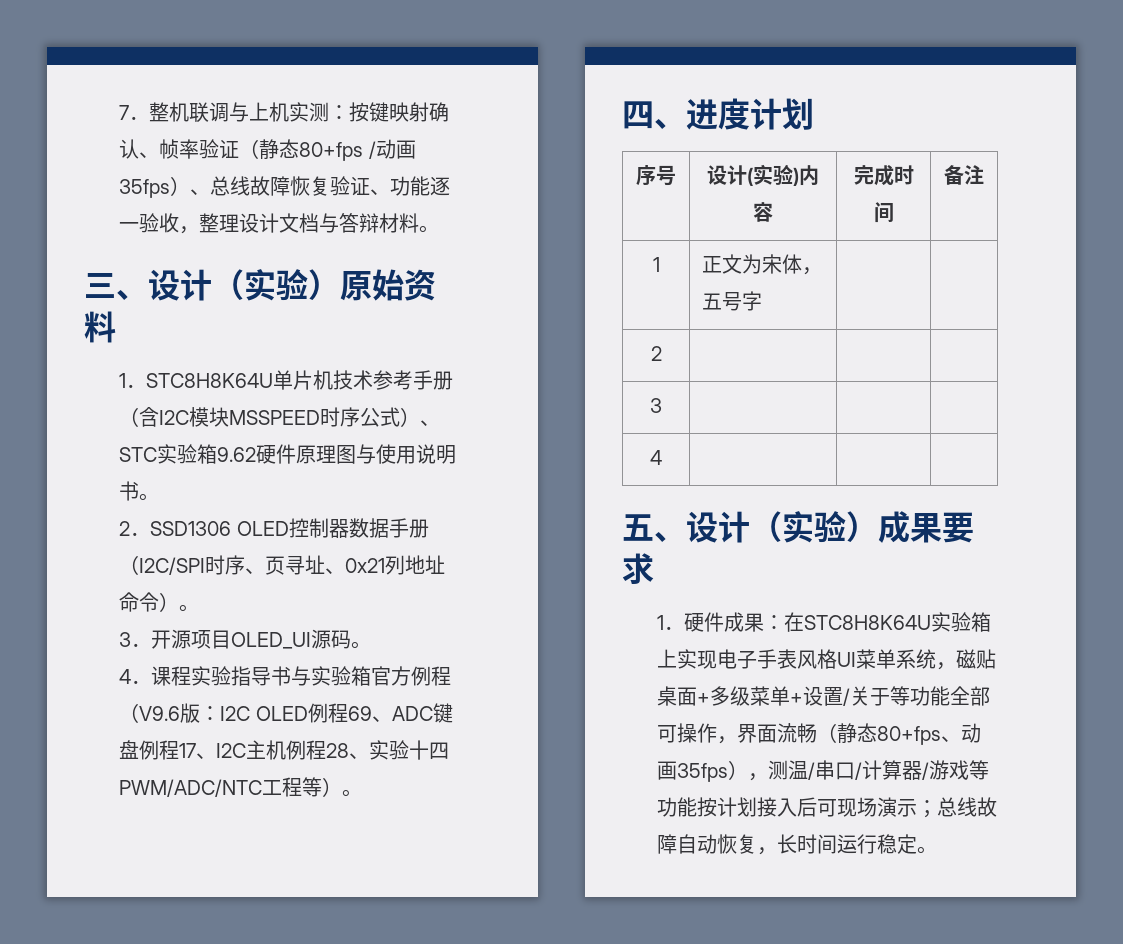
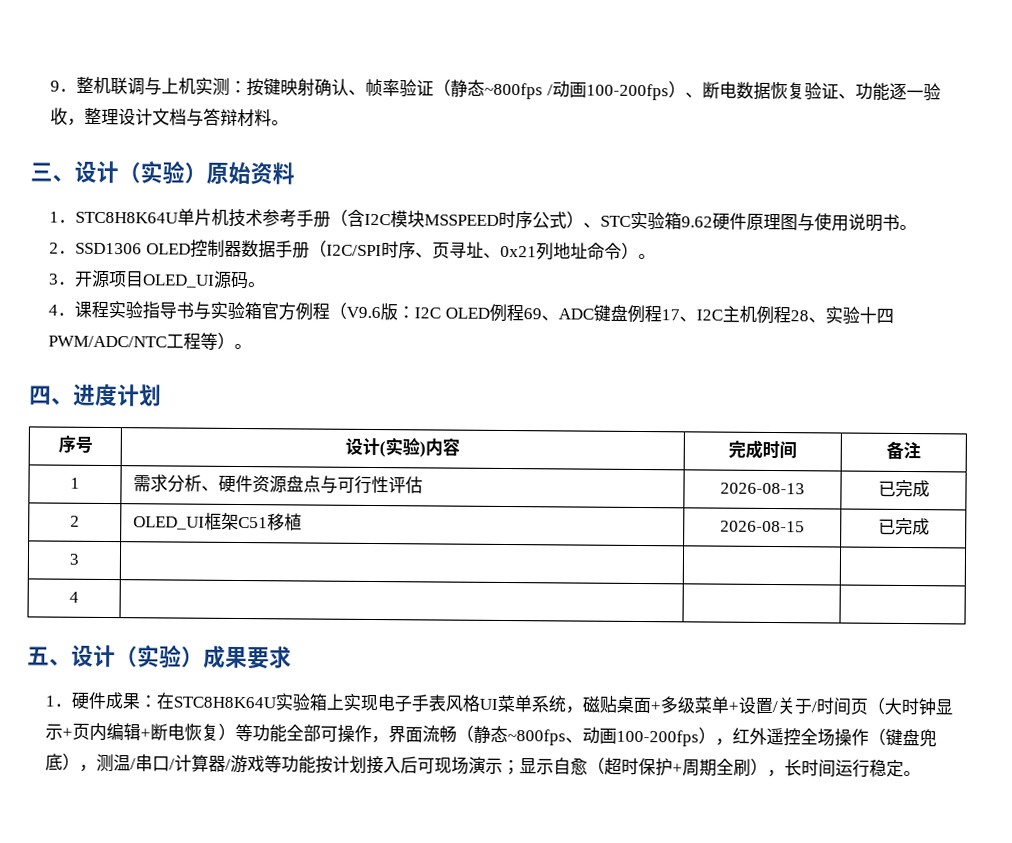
[119,105,130,120] 7 -> [49,80,60,92] 9
[299,142,364,161] 80+fps -> [483,82,543,100] ~800fps
[119,176,291,198] 35fps）、总线故障 -> [585,81,771,101] 100-200fps）、断电数据
[702,254,823,275] [702,291,763,311] [650,346,662,361] 正文为宋体，五号字 | | // 2 | | | -> [132,474,423,494] [720,482,805,495] [877,479,930,498] [70,515,80,527] [132,512,302,531] [720,520,805,533] [877,517,930,536] 需求分析、硬件资源盘点与可行性评估 | 2026-08-13 | 已完成 // 2 | OLED_UI框架C51移植 | 2026-08-15 | 已完成
(891, 697) none -> [810,697,953,716] [44,722,236,742] /时间页（大时钟显示+页内编辑+断电恢复）
[877,723,982,745] [657,761,729,782] 80+fps、动画35fps -> [506,726,937,748] [44,753,63,771] ~800fps、动画100-200fps），红外遥控全场操作（键盘兜底
[937,797,998,817] [657,834,758,854] 总线故障自动恢复 -> [518,757,768,777] 显示自愈（超时保护+周期全刷）

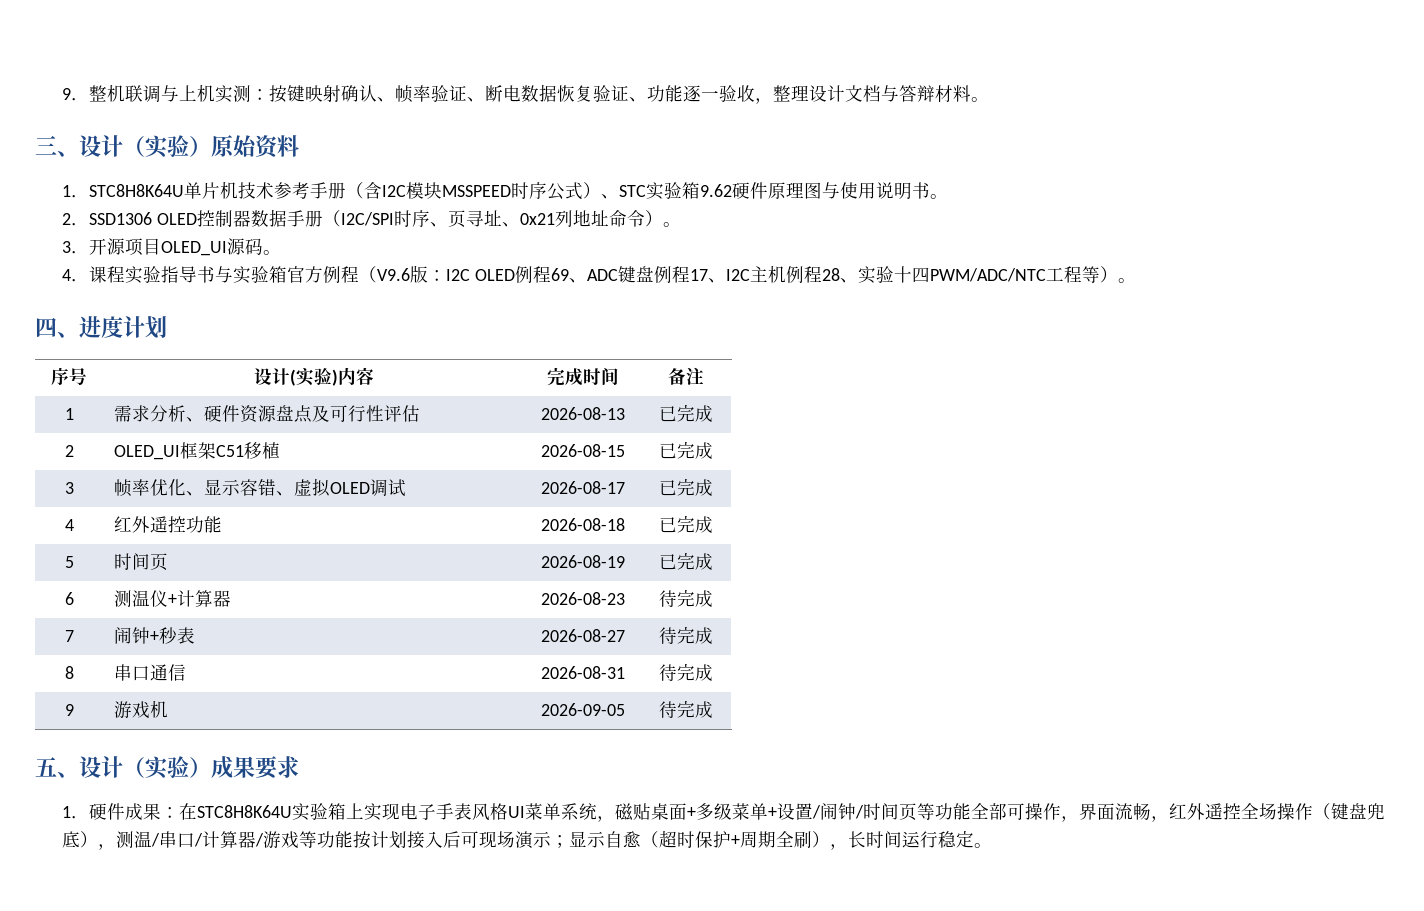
[432,79,686,101] （静态~800fps /动画100-200fps） -> (468, 93) none
[319,475,338,494] 与 -> [311,405,330,422] 及
[69,591,79,603] | | // 4 | | | -> [113,478,406,497] [540,481,625,494] [659,478,713,496] [64,519,74,531] [113,516,222,533] [540,518,625,531] [659,515,713,533] [64,556,74,568] [113,553,168,571] [540,555,625,568] [659,552,713,570] [64,592,74,605] [113,590,231,607] [540,592,625,605] [659,589,713,607] [64,630,74,642] [113,627,195,644] [540,629,625,642] [659,626,713,644] [64,666,74,679] [113,664,186,681] [540,666,625,679] [659,663,713,681] [64,704,74,716] [113,700,168,719] [540,703,625,716] [659,700,713,718] 帧率优化、显示容错、虚拟OLED调试 | 2026-08-17 | 已完成 // 4 | 红外遥控功能 | 2026-08-18 | 已完成 // 5 | 时间页 | 2026-08-19 | 已完成 // 6 | 测温仪+计算器 | 2026-08-23 | 待完成 // 7 | 闹钟+秒表 | 2026-08-27 | 待完成 // 8 | 串口通信 | 2026-08-31 | 待完成 // 9 | 游戏机 | 2026-09-05 | 待完成
[776,697,812,715] 关于 -> [820,803,857,820] 闹钟
[866,697,953,716] [44,722,236,742] （大时钟显示+页内编辑+断电恢复） -> (918, 812) none
[455,725,716,747] （静态~800fps、动画100-200fps） -> (1152, 811) none

